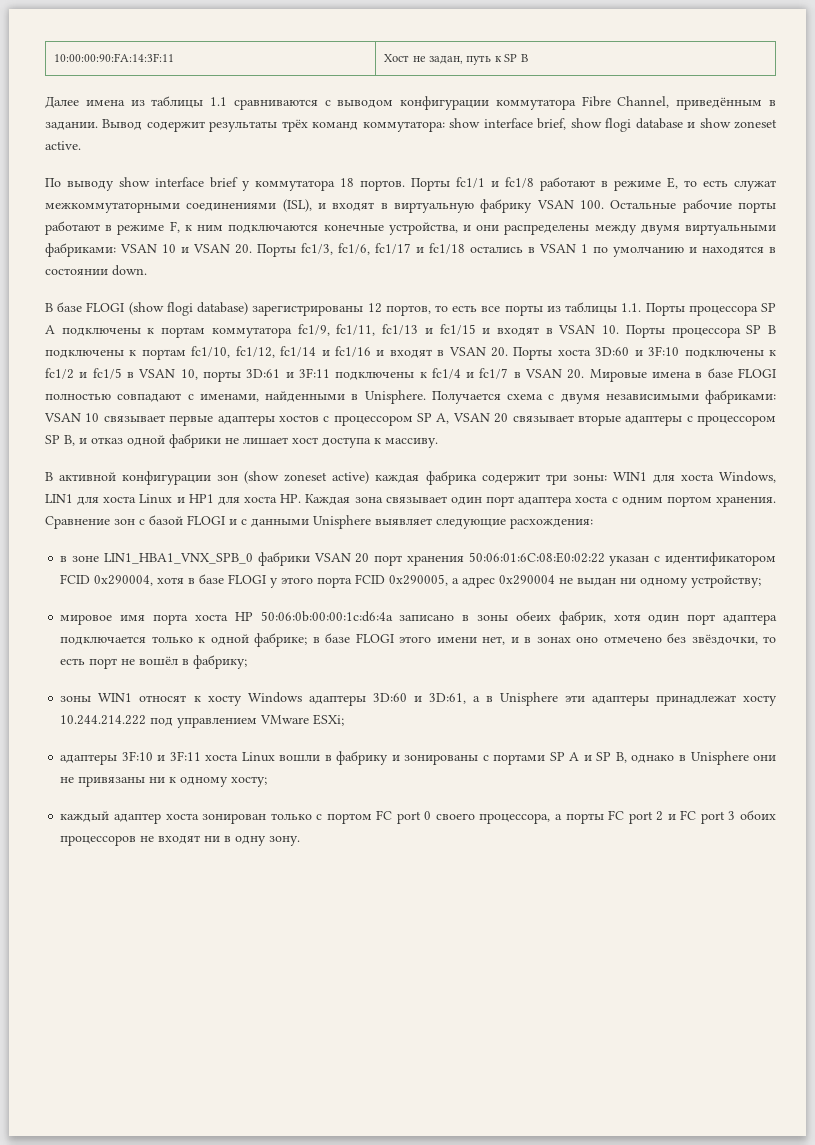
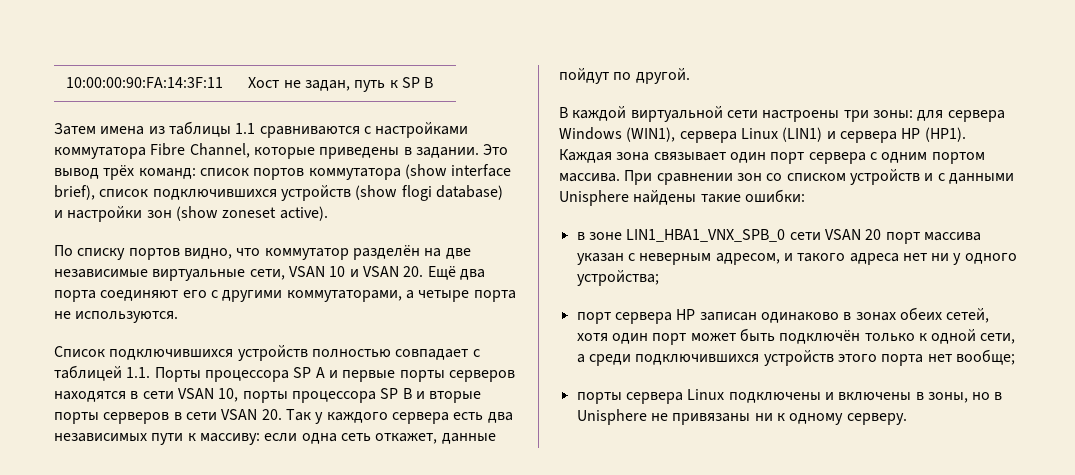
[45,96,79,109] Далее -> [54,123,96,135] Затем
[337,96,490,110] выводом конфигурации -> [375,122,469,138] настройками
[676,97,776,110] [45,118,777,132] [45,141,81,150] [45,177,776,191] [45,199,776,213] [45,221,776,235] [45,243,116,257] приведённым в задании. Вывод содержит результаты трёх команд коммутатора: show interface brief, show flogi database и show zoneset active. // По выводу show interface brief у коммутатора 18 портов. Порты fc1/1 и fc1/8 работают в режиме E, то есть служат межкоммутаторными соединениями (ISL), и входят в виртуальную фабрику VSAN 100. Остальные рабочие порты работают в режиме F, к ним подключаются конечные устройства, и они распределены между двумя виртуальными фабриками: -> [253,144,509,159] [54,164,512,180] [54,185,503,201] [54,206,328,222] [54,245,471,260] [54,269,285,281] которые приведены в задании. Это вывод трёх команд: список портов коммутатора (show interface brief), список подключившихся устройств (show flogi database) и настройки зон (show zoneset active). // По списку портов видно, что коммутатор разделён на две независимые виртуальные сети,
[257,243,776,257] [45,265,147,276] [45,302,618,316] Порты fc1/3, fc1/6, fc1/17 и fc1/18 остались в VSAN 1 по умолчанию и находятся в состоянии down. // В базе FLOGI (show flogi database) зарегистрированы 12 портов, то есть все порты из таблицы -> [427,266,485,280] [54,290,516,302] [54,311,179,323] [54,345,480,361] [54,365,122,381] Ещё два порта соединяют его с другими коммутаторами, а четыре порта не используются. // Список подключившихся устройств полностью совпадает с таблицей
[61,324,776,338] [45,346,777,360] [45,368,777,382] [45,390,776,404] [44,413,776,426] [45,434,438,448] [45,471,777,485] [45,494,302,505] подключены к портам коммутатора fc1/9, fc1/11, fc1/13 и fc1/15 и входят в VSAN 10. Порты процессора SP B подключены к портам fc1/10, fc1/12, fc1/14 и fc1/16 и входят в VSAN 20. Порты хоста 3D:60 и 3F:10 подключены к fc1/2 и fc1/5 в VSAN 10, порты 3D:61 и 3F:11 подключены к fc1/4 и fc1/7 в VSAN 20. Мировые имена в базе FLOGI полностью совпадают с именами, найденными в Unisphere. Получается схема с двумя независимыми фабриками: VSAN 10 связывает первые адаптеры хостов с процессором SP A, VSAN 20 связывает вторые адаптеры с процессором SP B, и отказ одной фабрики не лишает хост доступа к массиву. // В активной конфигурации зон (show zoneset active) каждая фабрика содержит три зоны: WIN1 для хоста Windows, LIN1 для хоста Linux и HP1 для хоста HP. -> [328,370,515,382] [54,388,482,403] [54,409,513,424] [54,433,496,445] [559,68,690,84] [559,106,1005,122] [559,127,966,143] и первые порты серверов находятся в сети VSAN 10, порты процессора SP B и вторые порты серверов в сети VSAN 20. Так у каждого сервера есть два независимых пути к массиву: если одна сеть откажет, данные пойдут по другой. // В каждой виртуальной сети настроены три зоны: для сервера Windows (WIN1), сервера Linux (LIN1) и сервера HP (HP1).
[518,496,609,507] адаптера хоста -> [808,152,866,164] сервера
[715,496,776,507] [45,515,225,529] хранения. Сравнение зон с базой FLOGI -> [559,169,920,185] массива. При сравнении зон со списком устройств
[375,518,593,529] выявляет следующие расхождения: -> [633,189,805,205] найдены такие ошибки:
[257,552,310,566] фабрики -> [789,232,821,240] сети
[406,552,776,566] [60,574,762,588] [60,611,777,625] [60,633,776,647] [60,655,248,669] [60,692,778,706] [60,714,345,728] [60,751,777,765] хранения 50:06:01:6C:08:E0:02:22 указан с идентификатором FCID 0x290004, хотя в базе FLOGI у этого порта FCID 0x290005, а адрес 0x290004 не выдан ни одному устройству; // мировое имя порта хоста HP 50:06:0b:00:00:1c:d6:4a записано в зоны обеих фабрик, хотя один порт адаптера подключается только к одной фабрике; в базе FLOGI этого имени нет, и в зонах оно отмечено без звёздочки, то есть порт не вошёл в фабрику; // зоны WIN1 относят к хосту Windows адаптеры 3D:60 и 3D:61, а в Unisphere эти адаптеры принадлежат хосту 10.244.214.222 под управлением VMware ESXi; // адаптеры 3F:10 и 3F:11 хоста Linux вошли в фабрику и зонированы с портами SP A и SP B, однако в Unisphere они -> [923,232,981,241] [576,253,1017,265] [576,270,659,286] [576,307,990,324] [576,328,1016,345] [576,349,1015,366] [576,389,1003,404] [576,409,647,425] массива указан с неверным адресом, и такого адреса нет ни у одного устройства; // порт сервера HP записан одинаково в зонах обеих сетей, хотя один порт может быть подключён только к одной сети, а среди подключившихся устройств этого порта нет вообще; // порты сервера Linux подключены и включены в зоны, но в Unisphere
[231,776,268,787] [60,810,777,824] [60,835,301,846] хосту; // каждый адаптер хоста зонирован только с портом FC port 0 своего процессора, а порты FC port 2 и FC port 3 обоих процессоров не входят ни в одну зону. -> [846,413,907,425] серверу.

